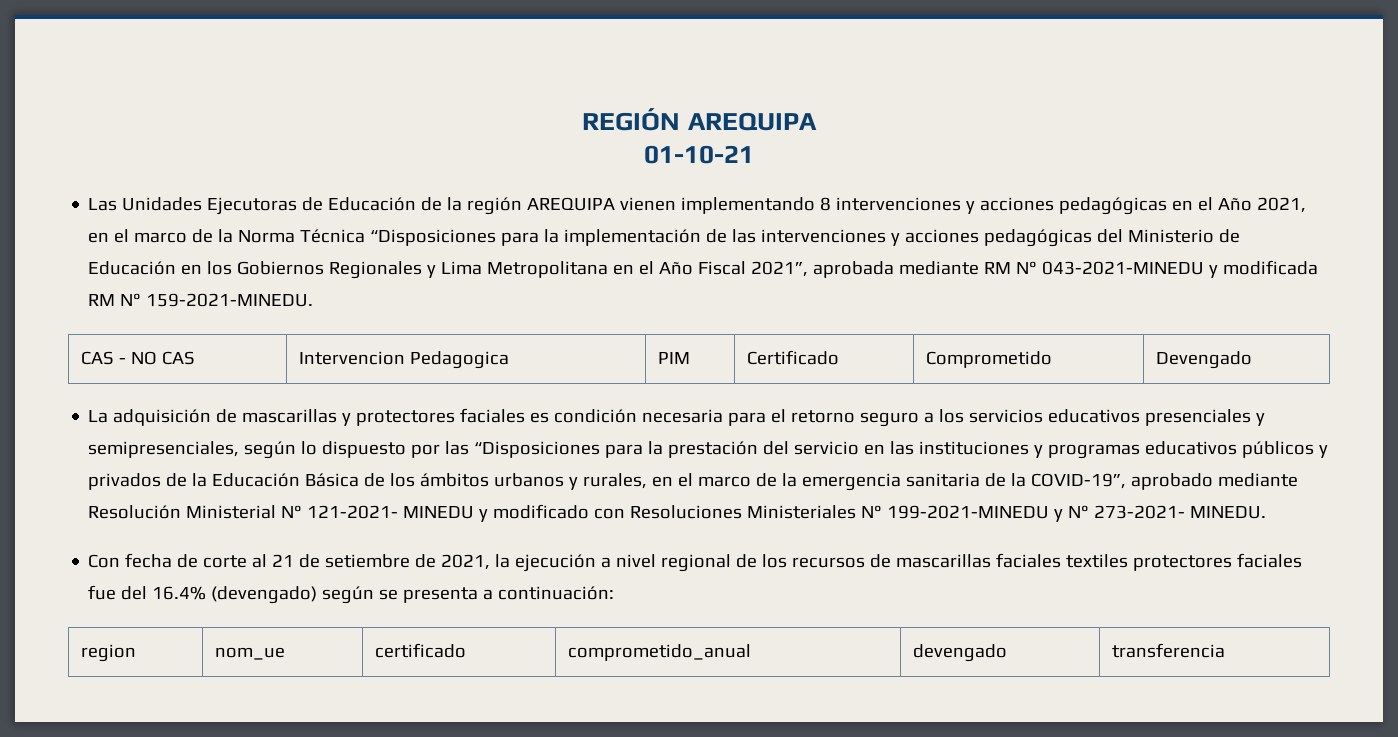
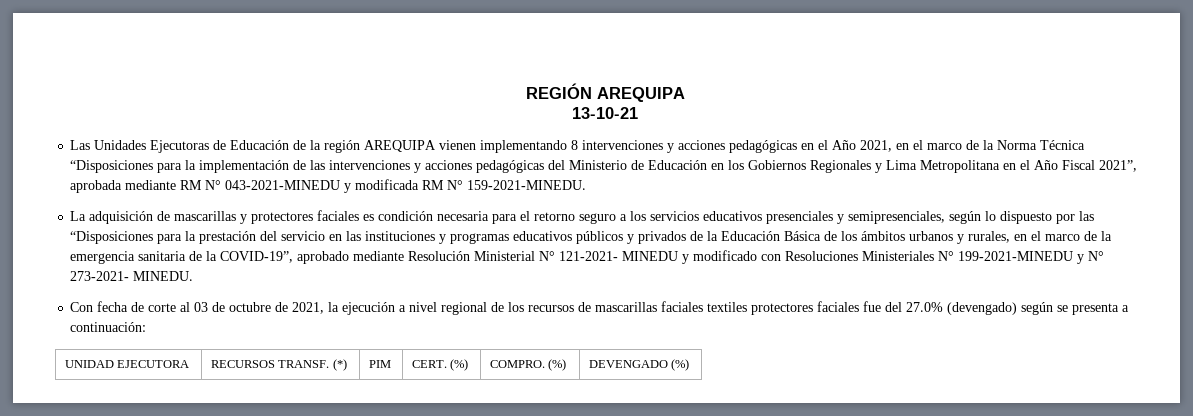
[644,145,754,164] 01-10-21 -> [572,107,638,119] 13-10-21
[81,351,196,365] [299,351,510,369] [658,352,691,364] [747,350,840,365] [926,351,1053,368] [1156,351,1253,369] // CAS - NO CAS | Intervencion Pedagogica | PIM | Certificado | Comprometido | Devengado -> (587, 185) none
[272,554,411,568] 21 de setiembre -> [194,302,272,312] 03 de octubre
[152,586,207,600] 16.4% -> [906,302,944,312] 27.0%
[81,644,137,662] [215,647,286,660] [375,643,467,658] [568,644,752,661] [913,644,1008,662] [1112,643,1226,658] region | nom_ue | certificado | comprometido_anual | devengado | transferencia -> [64,360,190,368] [210,359,347,371] [368,360,391,368] [411,359,469,371] [489,359,567,371] [588,359,690,371] UNIDAD EJECUTORA | RECURSOS TRANSF. (*) | PIM | CERT. (%) | COMPRO. (%) | DEVENGADO (%)

